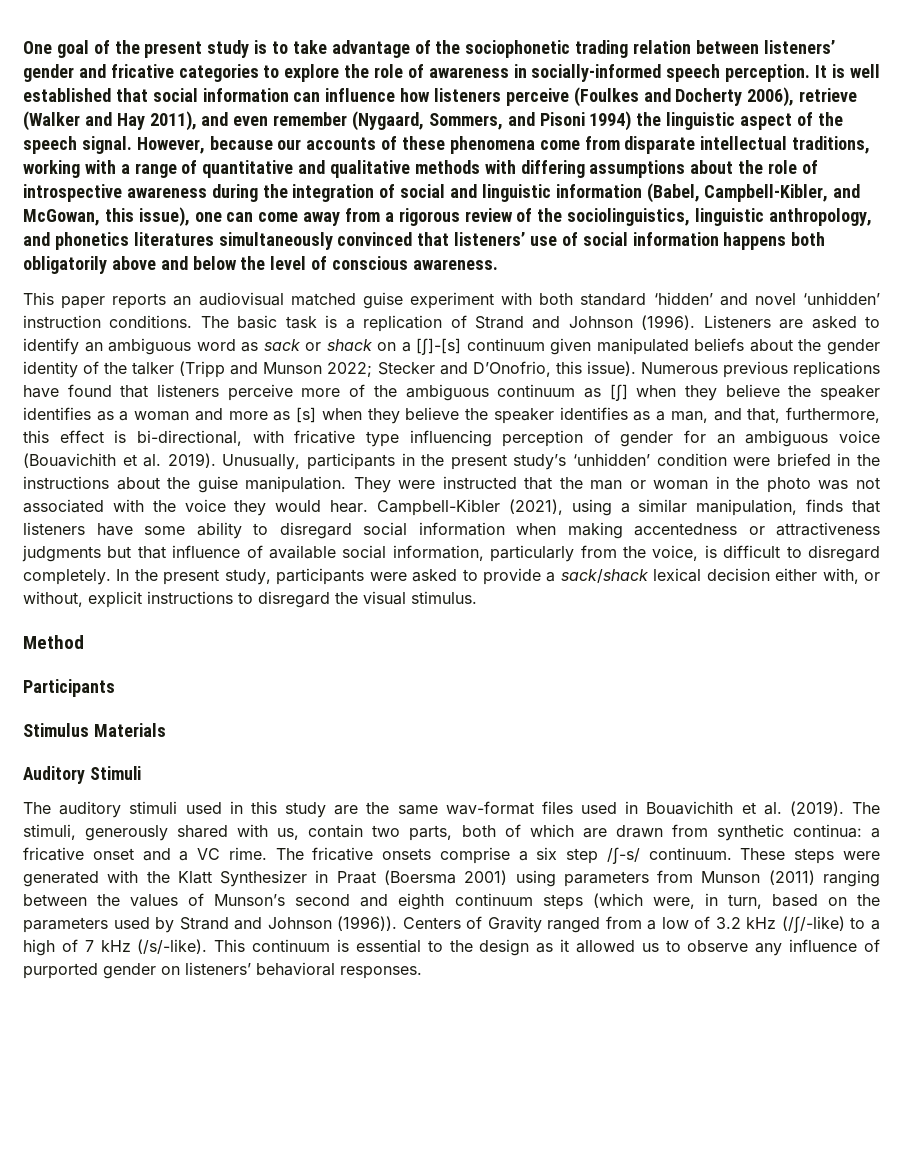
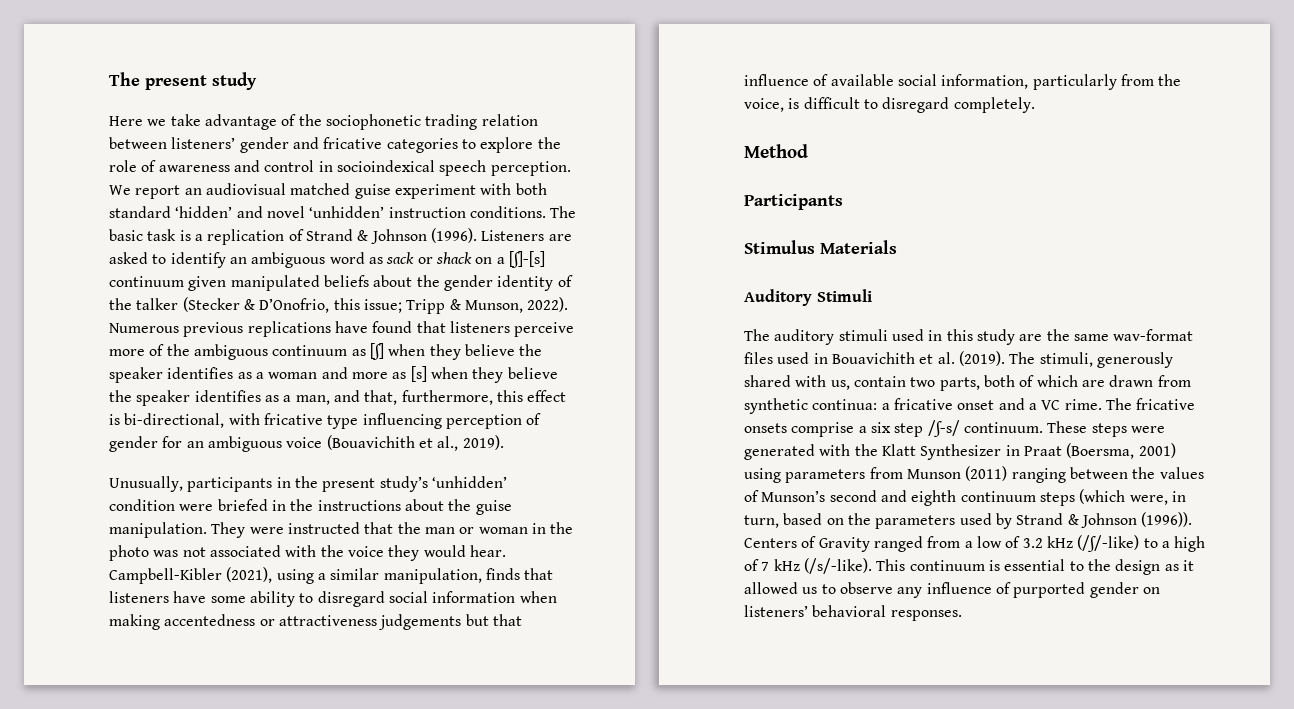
[23,40,140,58] One goal of the -> [109,72,140,86] The
[254,40,289,54] is to -> [109,116,167,126] // Here we
[513,64,880,82] [23,87,858,107] [23,111,843,131] [23,136,871,154] [23,160,818,178] [23,183,861,203] [23,207,872,227] [23,232,826,250] [23,256,498,274] [23,292,167,309] in socially-informed speech perception. It is well established that social information can influence how listeners perceive (Foulkes and Docherty 2006), retrieve (Walker and Hay 2011), and even remember (Nygaard, Sommers, and Pisoni 1994) the linguistic aspect of the speech signal. However, because our accounts of these phenomena come from disparate intellectual traditions, working with a range of quantitative and qualitative methods with differing assumptions about the role of introspective awareness during the integration of social and linguistic information (Babel, Campbell-Kibler, and McGowan, this issue), one can come away from a rigorous review of the sociolinguistics, linguistic anthropology, and phonetics literatures simultaneously convinced that listeners’ use of social information happens both obligatorily above and below the level of conscious awareness. // This paper reports -> [233,160,571,176] [109,185,181,199] and control in socioindexical speech perception. We report
[532,316,561,329] and -> [357,230,369,241] &
[179,361,636,378] (Tripp and Munson 2022; Stecker and D’Onofrio, this issue). -> [182,297,569,314] (Stecker & D’Onofrio, this issue; Tripp & Munson, 2022).
[143,454,162,467] al. -> [437,436,459,451] al.,
(216, 460) none -> (504, 442) //
[22,545,101,562] judgments -> [379,614,462,630] judgements
[116,568,880,585] [23,591,477,608] In the present study, participants were asked to provide a sack/shack lexical decision either with, or without, explicit instructions to disregard the visual stimulus. -> (1035, 105) none
[383,870,456,885] (Boersma -> [1066,443,1135,459] (Boersma,
[234,917,263,930] and -> [1067,514,1079,525] &

